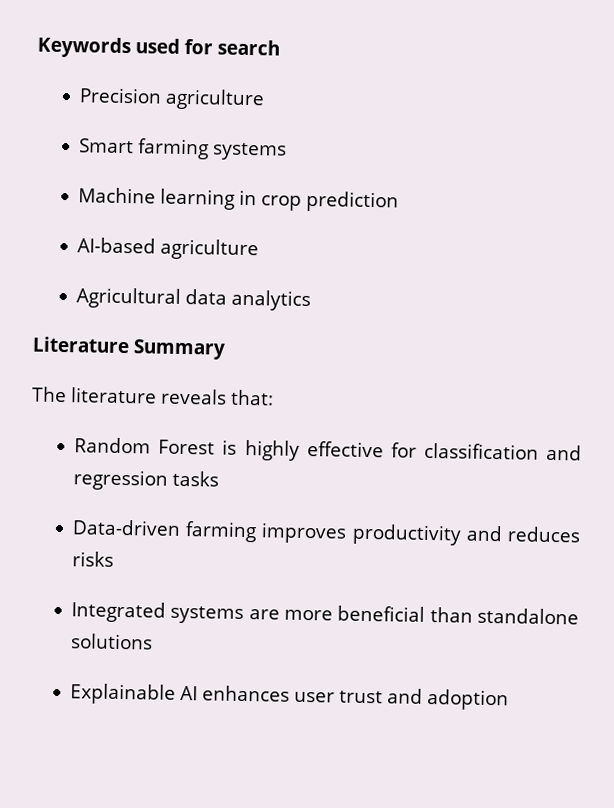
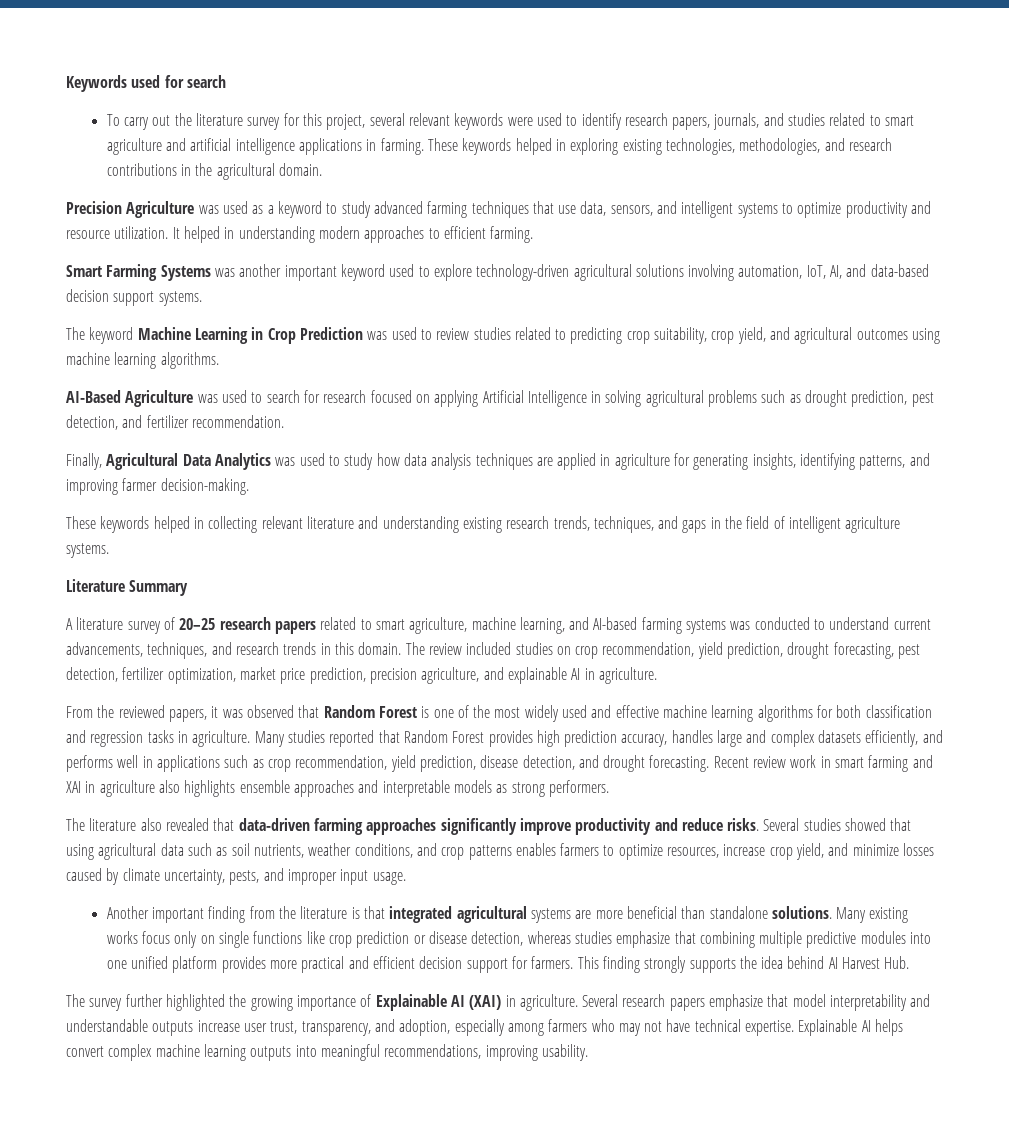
[79,87,266,111] [79,138,288,161] [78,187,400,213] [77,237,260,261] [76,287,312,312] [32,336,226,360] [32,386,274,406] [74,437,582,461] [73,469,220,491] [72,519,581,546] [72,551,115,567] [71,601,167,623] Precision agriculture // Smart farming systems // Machine learning in crop prediction // AI-based agriculture // Agricultural data analytics // Literature Summary // The literature reveals that: // Random Forest is highly effective for classification and regression tasks // Data-driven farming improves productivity and reduces risks // Integrated -> [106,113,915,130] [106,138,892,155] [106,163,322,180] [66,201,932,218] [66,226,534,243] [66,264,929,281] [66,289,202,306] [66,327,941,344] [66,352,219,369] [66,390,934,407] [66,415,284,430] [66,453,930,470] [66,478,249,495] [66,516,901,533] [66,543,109,558] [66,579,189,596] [66,617,931,634] [66,642,921,659] [66,667,657,684] [66,705,932,722] [66,730,943,747] [66,755,933,772] [66,780,609,797] [66,818,912,835] [66,843,935,860] [66,868,406,885] [106,906,527,923] To carry out the literature survey for this project, several relevant keywords were used to identify research papers, journals, and studies related to smart agriculture and artificial intelligence applications in farming. These keywords helped in exploring existing technologies, methodologies, and research contributions in the agricultural domain. // Precision Agriculture was used as a keyword to study advanced farming techniques that use data, sensors, and intelligent systems to optimize productivity and resource utilization. It helped in understanding modern approaches to efficient farming. // Smart Farming Systems was another important keyword used to explore technology-driven agricultural solutions involving automation, IoT, AI, and data-based decision support systems. // The keyword Machine Learning in Crop Prediction was used to review studies related to predicting crop suitability, crop yield, and agricultural outcomes using machine learning algorithms. // AI-Based Agriculture was used to search for research focused on applying Artificial Intelligence in solving agricultural problems such as drought prediction, pest detection, and fertilizer recommendation. // Finally, Agricultural Data Analytics was used to study how data analysis techniques are applied in agriculture for generating insights, identifying patterns, and improving farmer decision-making. // These keywords helped in collecting relevant literature and understanding existing research trends, techniques, and gaps in the field of intelligent agriculture systems. // Literature Summary // A literature survey of 20–25 research papers related to smart agriculture, machine learning, and AI-based farming systems was conducted to understand current advancements, techniques, and research trends in this domain. The review included studies on crop recommendation, yield prediction, drought forecasting, pest detection, fertilizer optimization, market price prediction, precision agriculture, and explainable AI in agriculture. // From the reviewed papers, it was observed that Random Forest is one of the most widely used and effective machine learning algorithms for both classification and regression tasks in agriculture. Many studies reported that Random Forest provides high prediction accuracy, handles large and complex datasets efficiently, and performs well in applications such as crop recommendation, yield prediction, disease detection, and drought forecasting. Recent review work in smart farming and XAI in agriculture also highlights ensemble approaches and interpretable models as strong performers. // The literature also revealed that data-driven farming approaches significantly improve productivity and reduce risks. Several studies showed that using agricultural data such as soil nutrients, weather conditions, and crop patterns enables farmers to optimize resources, increase crop yield, and minimize losses caused by climate uncertainty, pests, and improper input usage. // Another important finding from the literature is that integrated agricultural
[71,633,154,650] [70,683,510,711] solutions // Explainable AI enhances user trust and adoption -> [771,906,909,923] [106,931,932,948] [106,956,910,973] [66,994,931,1011] [66,1019,904,1036] [66,1044,588,1061] solutions. Many existing works focus only on single functions like crop prediction or disease detection, whereas studies emphasize that combining multiple predictive modules into one unified platform provides more practical and efficient decision support for farmers. This finding strongly supports the idea behind AI Harvest Hub. // The survey further highlighted the growing importance of Explainable AI (XAI) in agriculture. Several research papers emphasize that model interpretability and understandable outputs increase user trust, transparency, and adoption, especially among farmers who may not have technical expertise. Explainable AI helps convert complex machine learning outputs into meaningful recommendations, improving usability.

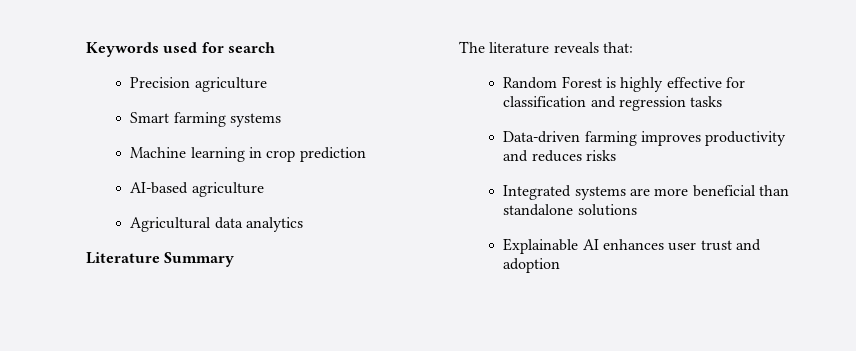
[106,113,915,130] [106,138,892,155] [106,163,322,180] [66,201,932,218] [66,226,534,243] [66,264,929,281] [66,289,202,306] [66,327,941,344] [66,352,219,369] [66,390,934,407] [66,415,284,430] [66,453,930,470] [66,478,249,495] [66,516,901,533] [66,543,109,558] [66,579,189,596] [66,617,931,634] [66,642,921,659] [66,667,657,684] [66,705,932,722] [66,730,943,747] [66,755,933,772] [66,780,609,797] [66,818,912,835] [66,843,935,860] [66,868,406,885] [106,906,527,923] To carry out the literature survey for this project, several relevant keywords were used to identify research papers, journals, and studies related to smart agriculture and artificial intelligence applications in farming. These keywords helped in exploring existing technologies, methodologies, and research contributions in the agricultural domain. // Precision Agriculture was used as a keyword to study advanced farming techniques that use data, sensors, and intelligent systems to optimize productivity and resource utilization. It helped in understanding modern approaches to efficient farming. // Smart Farming Systems was another important keyword used to explore technology-driven agricultural solutions involving automation, IoT, AI, and data-based decision support systems. // The keyword Machine Learning in Crop Prediction was used to review studies related to predicting crop suitability, crop yield, and agricultural outcomes using machine learning algorithms. // AI-Based Agriculture was used to search for research focused on applying Artificial Intelligence in solving agricultural problems such as drought prediction, pest detection, and fertilizer recommendation. // Finally, Agricultural Data Analytics was used to study how data analysis techniques are applied in agriculture for generating insights, identifying patterns, and improving farmer decision-making. // These keywords helped in collecting relevant literature and understanding existing research trends, techniques, and gaps in the field of intelligent agriculture systems. // Literature Summary // A literature survey of 20–25 research papers related to smart agriculture, machine learning, and AI-based farming systems was conducted to understand current advancements, techniques, and research trends in this domain. The review included studies on crop recommendation, yield prediction, drought forecasting, pest detection, fertilizer optimization, market price prediction, precision agriculture, and explainable AI in agriculture. // From the reviewed papers, it was observed that Random Forest is one of the most widely used and effective machine learning algorithms for both classification and regression tasks in agriculture. Many studies reported that Random Forest provides high prediction accuracy, handles large and complex datasets efficiently, and performs well in applications such as crop recommendation, yield prediction, disease detection, and drought forecasting. Recent review work in smart farming and XAI in agriculture also highlights ensemble approaches and interpretable models as strong performers. // The literature also revealed that data-driven farming approaches significantly improve productivity and reduce risks. Several studies showed that using agricultural data such as soil nutrients, weather conditions, and crop patterns enables farmers to optimize resources, increase crop yield, and minimize losses caused by climate uncertainty, pests, and improper input usage. // Another important finding from the literature is that integrated agricultural -> [130,77,267,92] [130,112,281,127] [130,147,366,162] [130,182,264,197] [130,217,303,232] [86,252,235,267] [459,41,633,54] [503,76,745,92] [503,96,723,111] [503,131,787,146] [503,150,616,162] [503,185,572,200] Precision agriculture // Smart farming systems // Machine learning in crop prediction // AI-based agriculture // Agricultural data analytics // Literature Summary // The literature reveals that: // Random Forest is highly effective for classification and regression tasks // Data-driven farming improves productivity and reduces risks // Integrated
[771,906,909,923] [106,931,932,948] [106,956,910,973] [66,994,931,1011] [66,1019,904,1036] [66,1044,588,1061] solutions. Many existing works focus only on single functions like crop prediction or disease detection, whereas studies emphasize that combining multiple predictive modules into one unified platform provides more practical and efficient decision support for farmers. This finding strongly supports the idea behind AI Harvest Hub. // The survey further highlighted the growing importance of Explainable AI (XAI) in agriculture. Several research papers emphasize that model interpretability and understandable outputs increase user trust, transparency, and adoption, especially among farmers who may not have technical expertise. Explainable AI helps convert complex machine learning outputs into meaningful recommendations, improving usability. -> [577,204,637,216] [503,238,761,254] [503,258,561,273] solutions // Explainable AI enhances user trust and adoption

